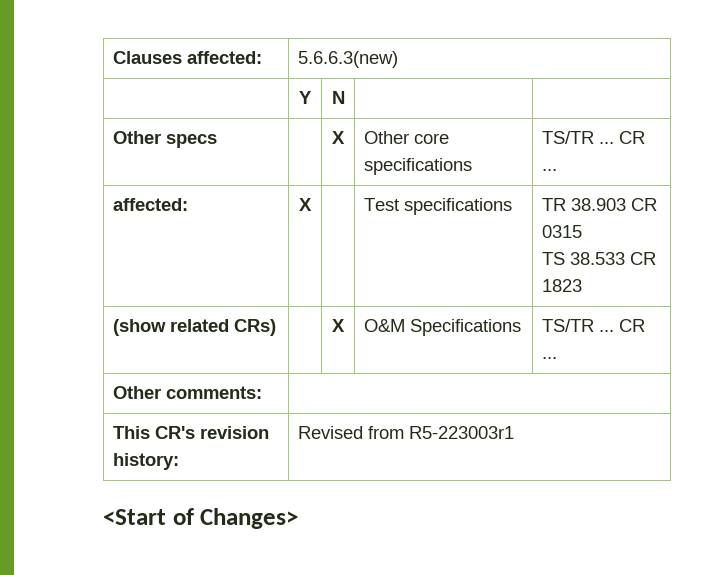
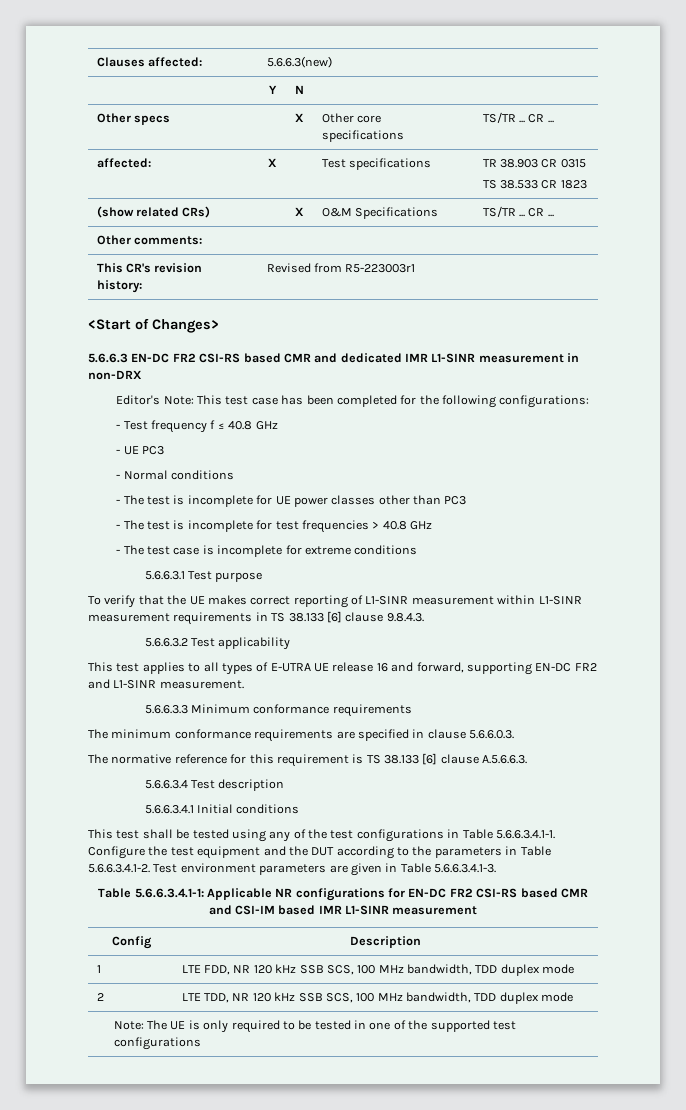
(299, 518) none -> [88,353,580,363] [88,370,142,380] [116,395,590,408] [116,420,278,433] [116,446,165,455] [116,470,235,480] [116,495,467,507] [116,520,433,533] [116,545,418,557] [144,571,263,582] [88,595,582,608] [88,611,424,625] [144,637,291,650] [88,662,597,675] [88,679,244,689] [144,704,412,717] [88,729,514,742] [88,753,528,767] [144,779,285,791] [144,804,300,814] [88,829,555,842] [88,846,551,859] [88,863,496,876] [98,888,588,901] [208,905,478,915] [111,936,152,949] [350,936,421,948] [96,965,101,973] [181,964,575,976] [96,993,104,1001] [181,992,574,1004] [113,1020,516,1033] [113,1037,201,1050] // 5.6.6.3 EN-DC FR2 CSI-RS based CMR and dedicated IMR L1-SINR measurement in non-DRX // Editor's Note: This test case has been completed for the following configurations: // - Test frequency f ≤ 40.8 GHz // - UE PC3 // - Normal conditions // - The test is incomplete for UE power classes other than PC3 // - The test is incomplete for test frequencies > 40.8 GHz // - The test case is incomplete for extreme conditions // 5.6.6.3.1 Test purpose // To verify that the UE makes correct reporting of L1-SINR measurement within L1-SINR measurement requirements in TS 38.133 [6] clause 9.8.4.3. // 5.6.6.3.2 Test applicability // This test applies to all types of E-UTRA UE release 16 and forward, supporting EN-DC FR2 and L1-SINR measurement. // 5.6.6.3.3 Minimum conformance requirements // The minimum conformance requirements are specified in clause 5.6.6.0.3. // The normative reference for this requirement is TS 38.133 [6] clause A.5.6.6.3. // 5.6.6.3.4 Test description // 5.6.6.3.4.1 Initial conditions // This test shall be tested using any of the test configurations in Table 5.6.6.3.4.1-1. Configure the test equipment and the DUT according to the parameters in Table 5.6.6.3.4.1-2. Test environment parameters are given in Table 5.6.6.3.4.1-3. // Table 5.6.6.3.4.1-1: Applicable NR configurations for EN-DC FR2 CSI-RS based CMR and CSI-IM based IMR L1-SINR measurement // Config | Description // 1 | LTE FDD, NR 120 kHz SSB SCS, 100 MHz bandwidth, TDD duplex mode // 2 | LTE TDD, NR 120 kHz SSB SCS, 100 MHz bandwidth, TDD duplex mode // Note: The UE is only required to be tested in one of the supported test configurations

